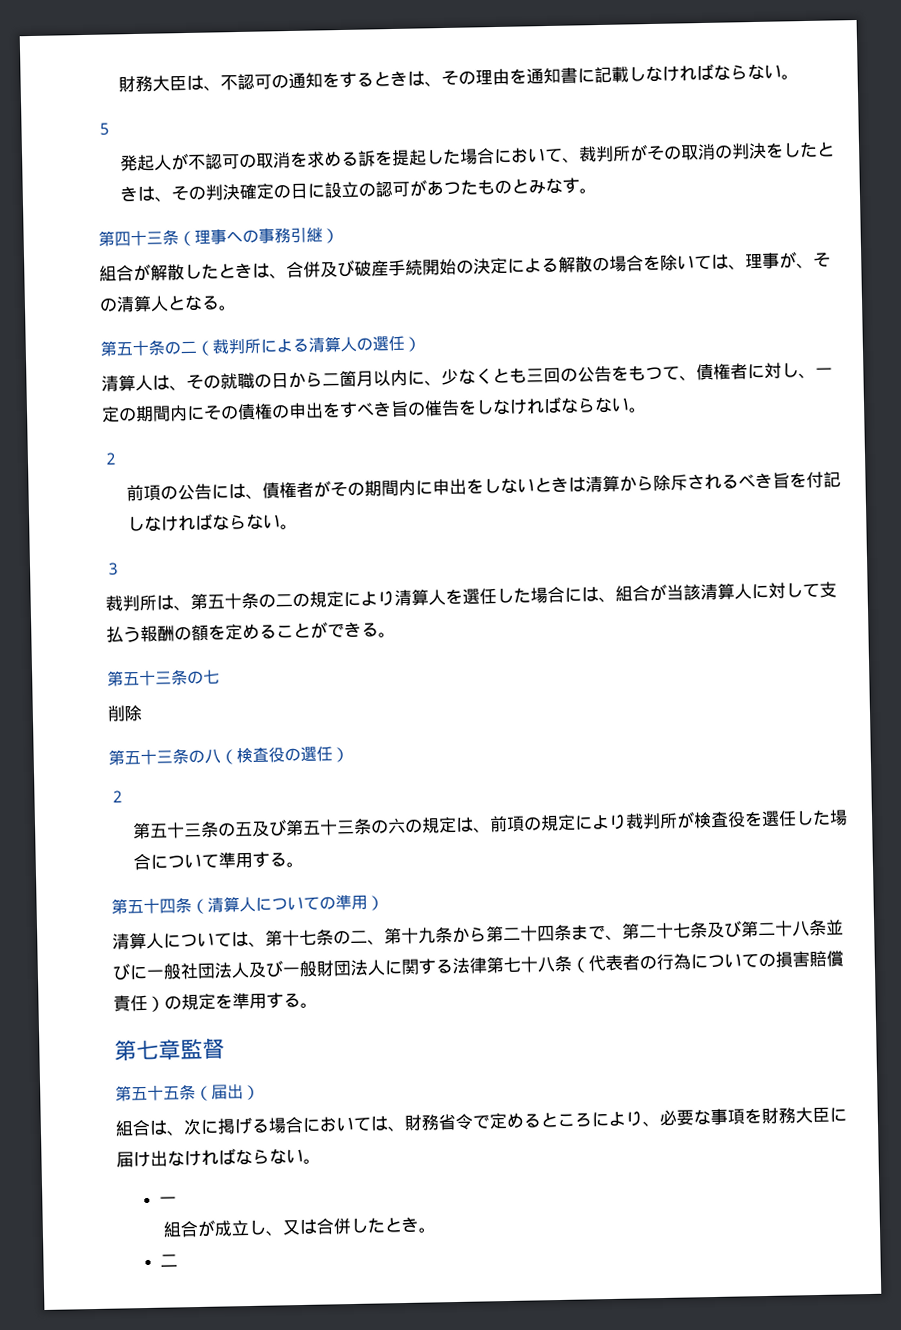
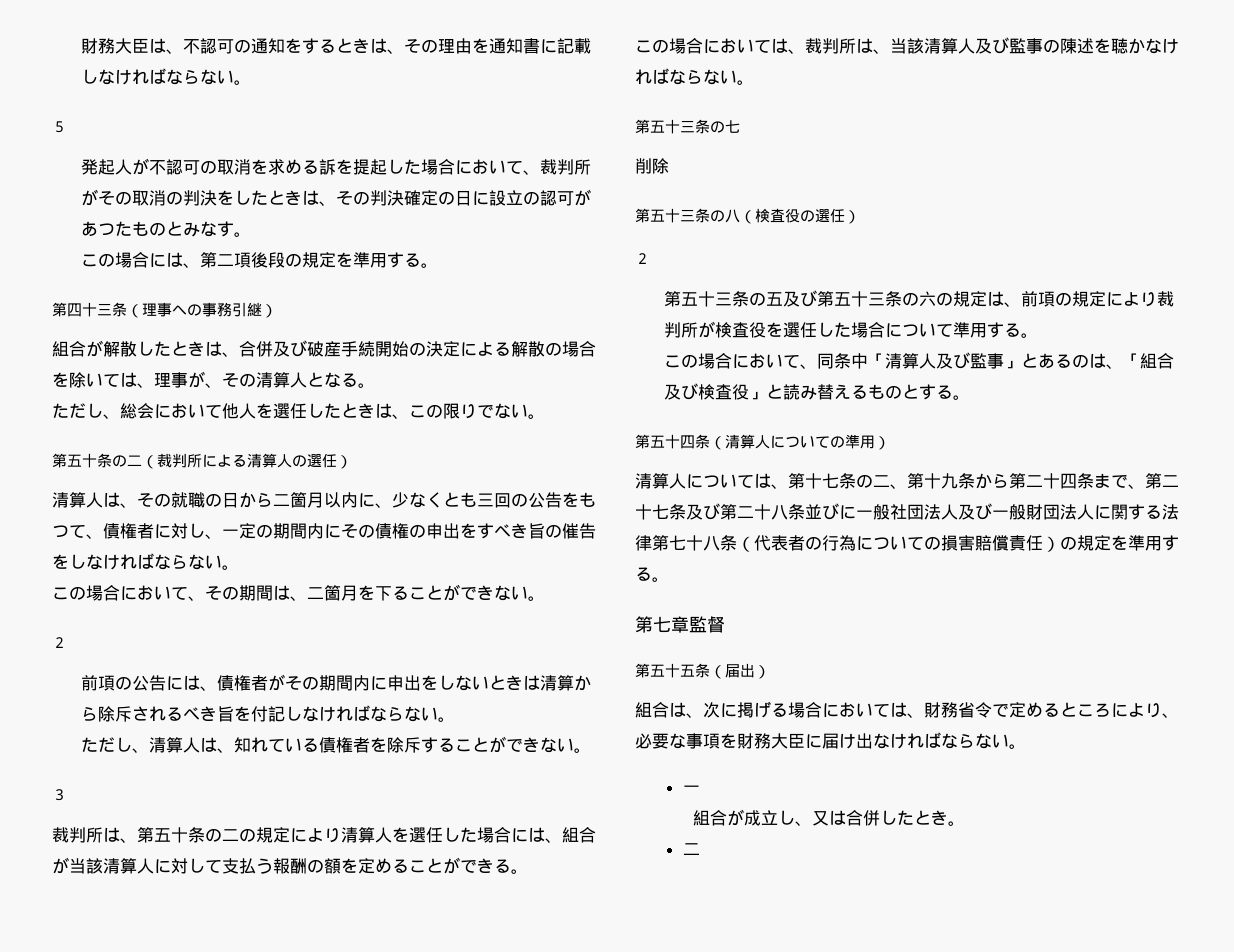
(598, 191) none -> [80,252,438,268] // この場合には、第二項後段の規定を準用する。
(237, 308) none -> [52,403,545,419] // ただし、総会において他人を選任したときは、この限りでない。
(647, 410) none -> [52,584,545,601] // この場合において、その期間は、二箇月を下ることができない。
(299, 526) none -> [80,736,591,753] // ただし、清算人は、知れている債権者を除斥することができない。
(396, 635) none -> [635,37,1179,54] [635,68,754,85] // この場合においては、裁判所は、当該清算人及び監事の陳述を聴かなければならない。
(305, 864) none -> [663,352,1174,369] [663,383,970,400] // この場合において、同条中「清算人及び監事」とあるのは、「組合及び検査役」と読み替えるものとする。

